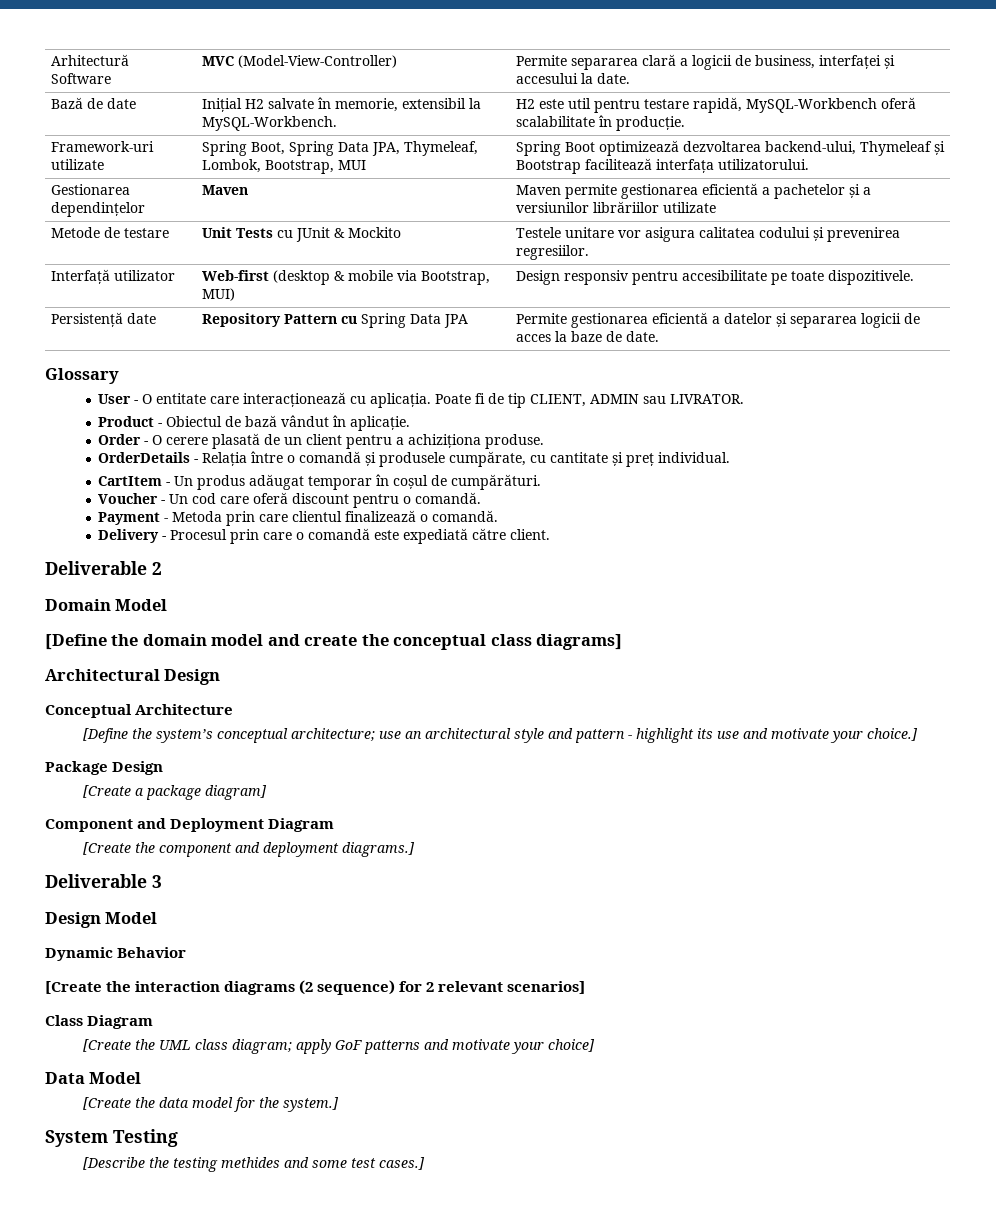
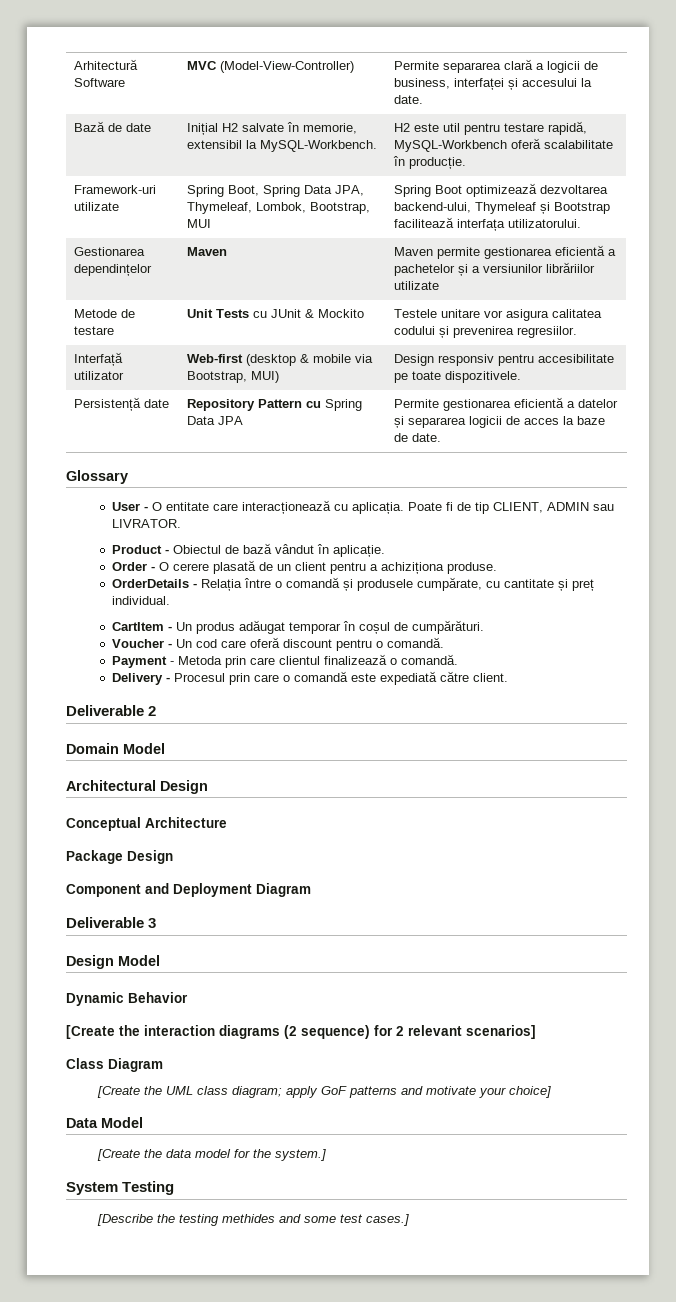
[45,634,623,650] [45,669,221,685] [45,704,234,718] [82,728,918,743] [45,761,164,775] [82,785,267,800] [45,818,335,832] [82,842,415,857] [Define the domain model and create the conceptual class diagrams] // Architectural Design // Conceptual Architecture // [Define the system’s conceptual architecture; use an architectural style and pattern - highlight its use and motivate your choice.] // Package Design // [Create a package diagram] // Component and Deployment Diagram // [Create the component and deployment diagrams.] -> [66,780,208,794] [66,817,227,831] [66,850,173,864] [66,883,311,897] Architectural Design // Conceptual Architecture // Package Design // Component and Deployment Diagram

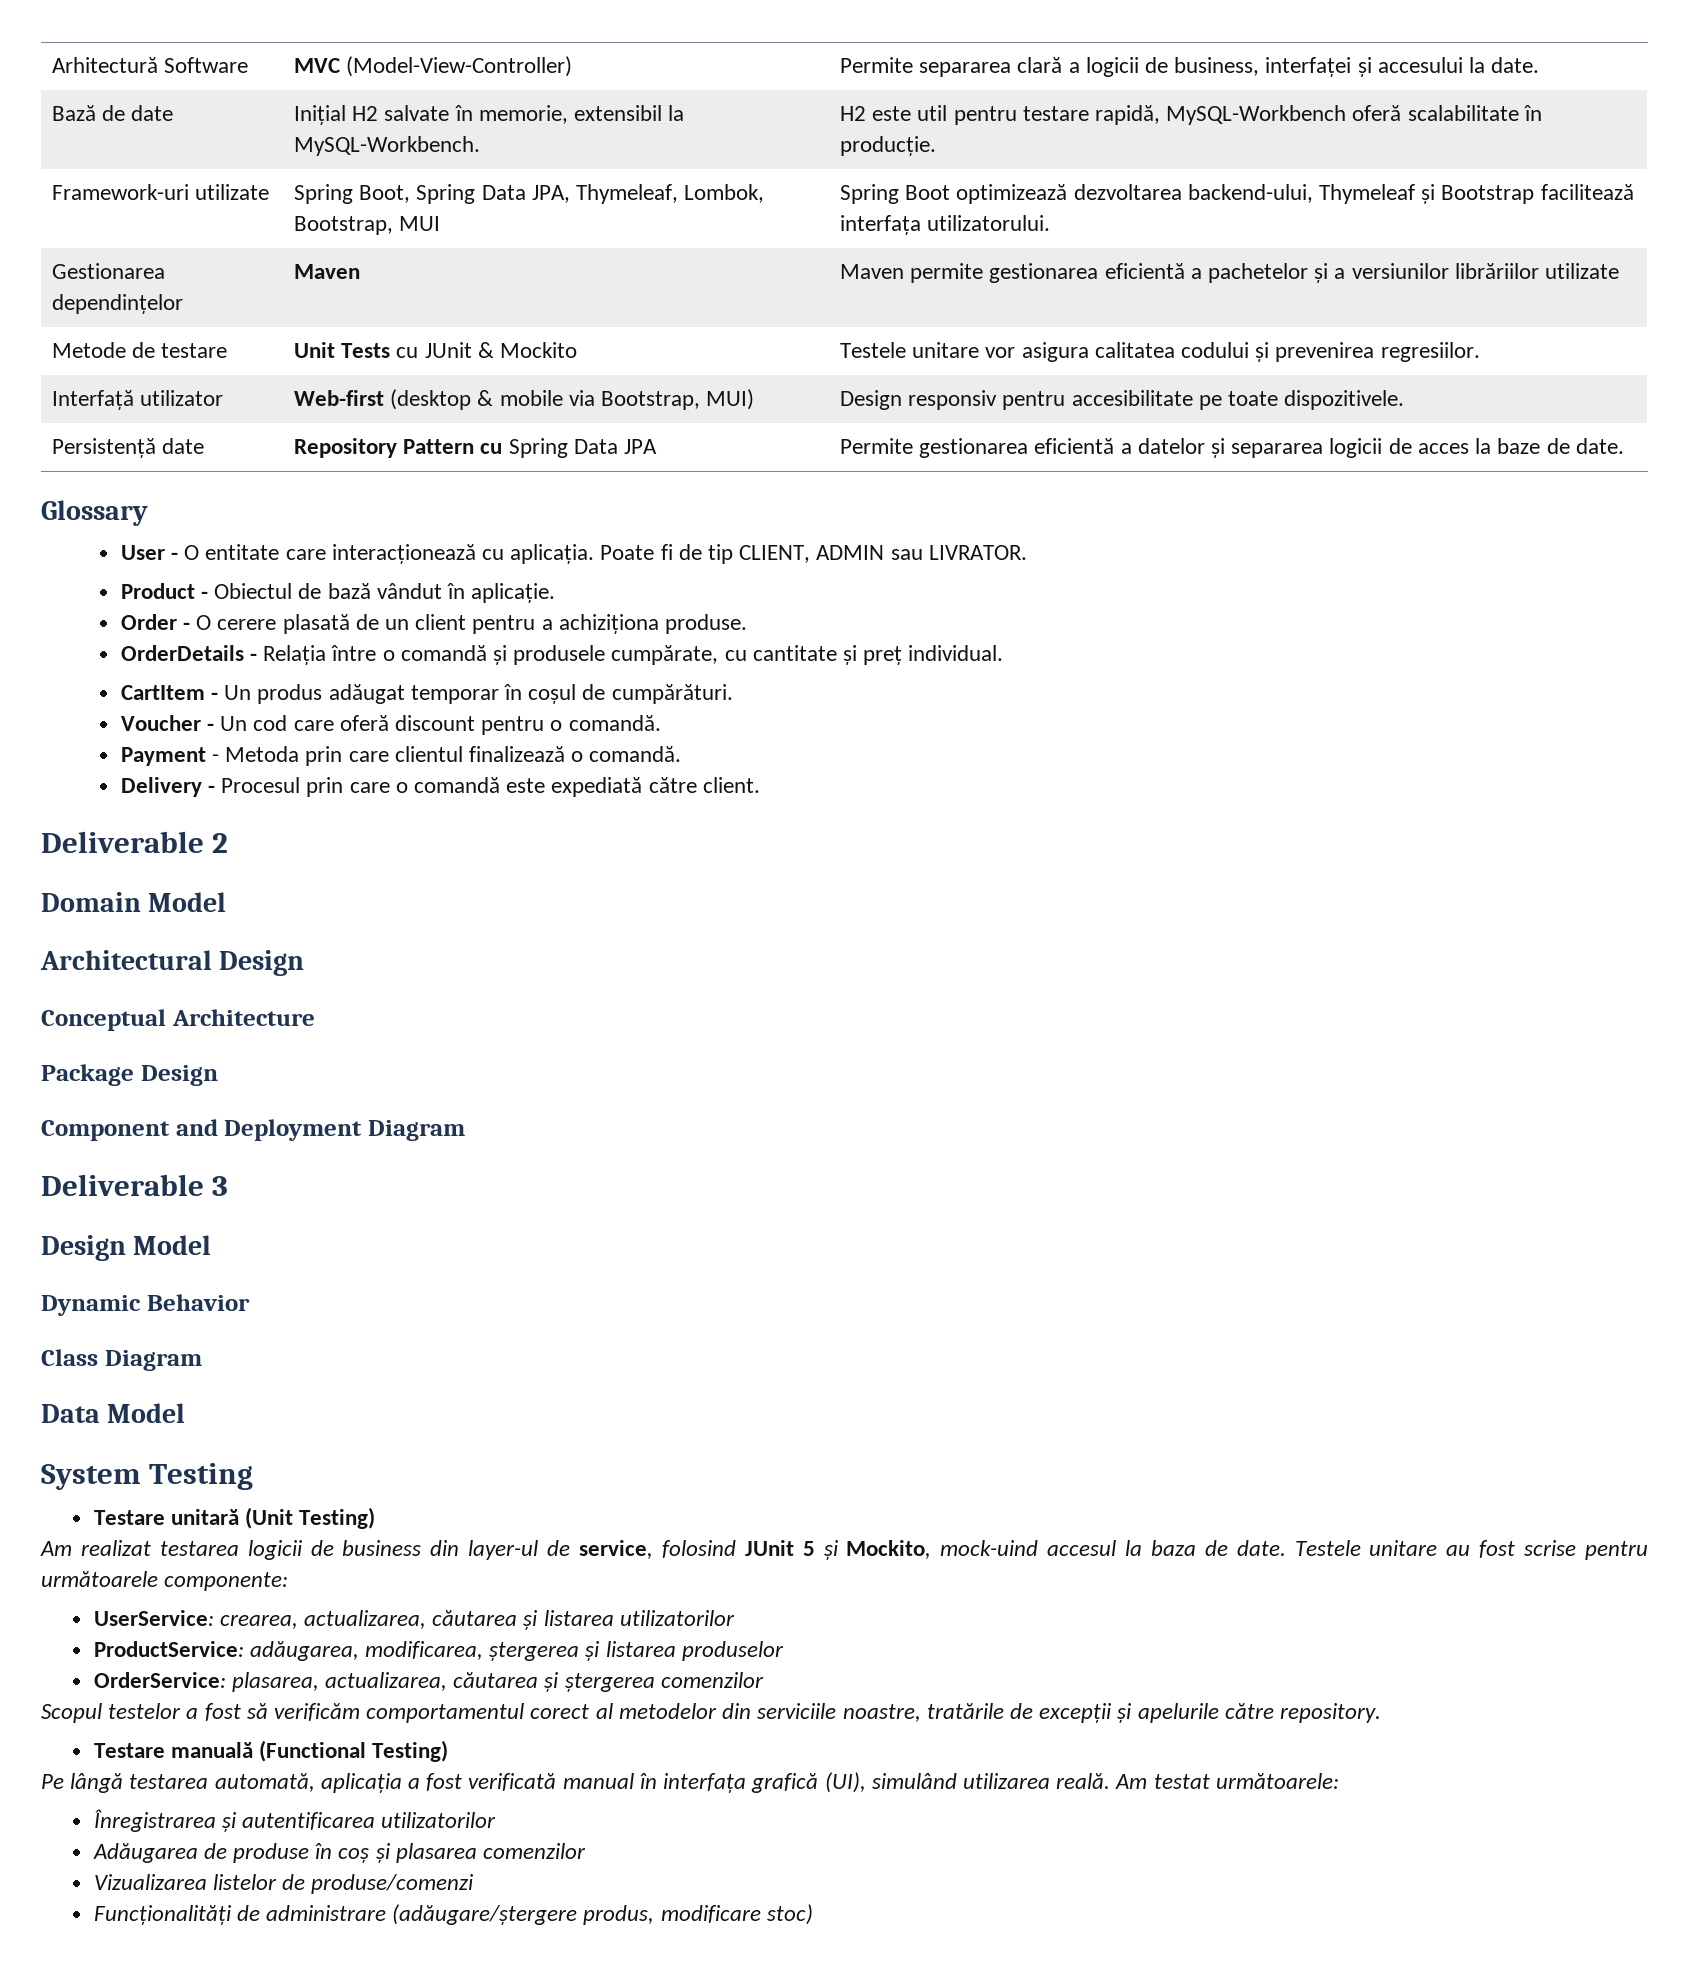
[66,1025,536,1039] [66,1058,163,1072] [96,1086,551,1098] [66,1117,143,1128] [96,1149,326,1161] [66,1181,175,1195] [96,1214,409,1226] [Create the interaction diagrams (2 sequence) for 2 relevant scenarios] // Class Diagram // [Create the UML class diagram; apply GoF patterns and motivate your choice] // Data Model // [Create the data model for the system.] // System Testing // [Describe the testing methides and some test cases.] -> [41,1349,202,1371] [41,1403,186,1423] [41,1463,254,1490] [93,1507,376,1529] [40,1540,1649,1560] [41,1571,289,1591] [93,1610,735,1630] [93,1641,784,1661] [93,1672,764,1692] [41,1703,1381,1723] [93,1740,449,1762] [41,1772,1339,1793] [93,1809,497,1832] [92,1843,586,1863] [93,1874,475,1894] [93,1904,813,1925] Class Diagram // Data Model // System Testing // Testare unitară (Unit Testing) // Am realizat testarea logicii de business din layer-ul de service, folosind JUnit 5 și Mockito, mock-uind accesul la baza de date. Testele unitare au fost scrise pentru următoarele componente: // UserService: crearea, actualizarea, căutarea și listarea utilizatorilor // ProductService: adăugarea, modificarea, ștergerea și listarea produselor // OrderService: plasarea, actualizarea, căutarea și ștergerea comenzilor // Scopul testelor a fost să verificăm comportamentul corect al metodelor din serviciile noastre, tratările de excepții și apelurile către repository. // Testare manuală (Functional Testing) // Pe lângă testarea automată, aplicația a fost verificată manual în interfața grafică (UI), simulând utilizarea reală. Am testat următoarele: // Înregistrarea și autentificarea utilizatorilor // Adăugarea de produse în coș și plasarea comenzilor // Vizualizarea listelor de produse/comenzi // Funcționalități de administrare (adăugare/ștergere produs, modificare stoc)

